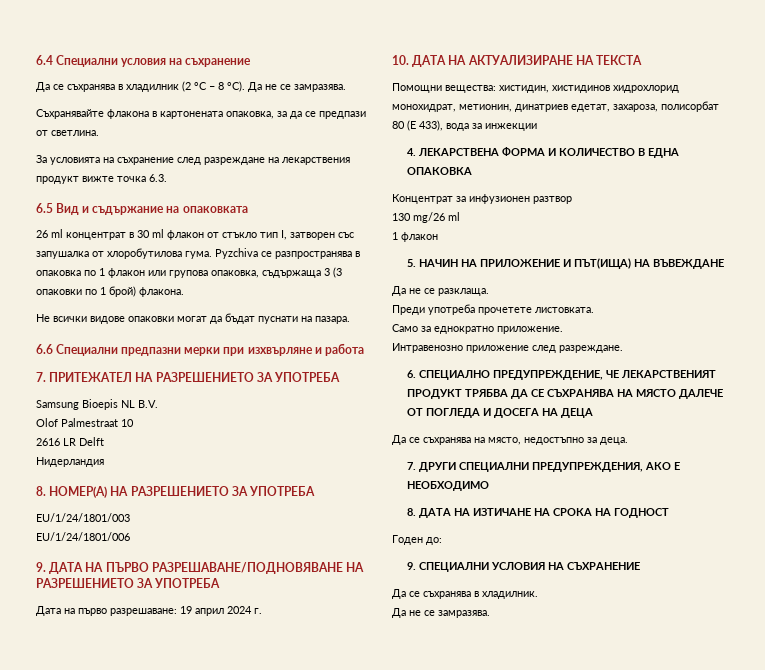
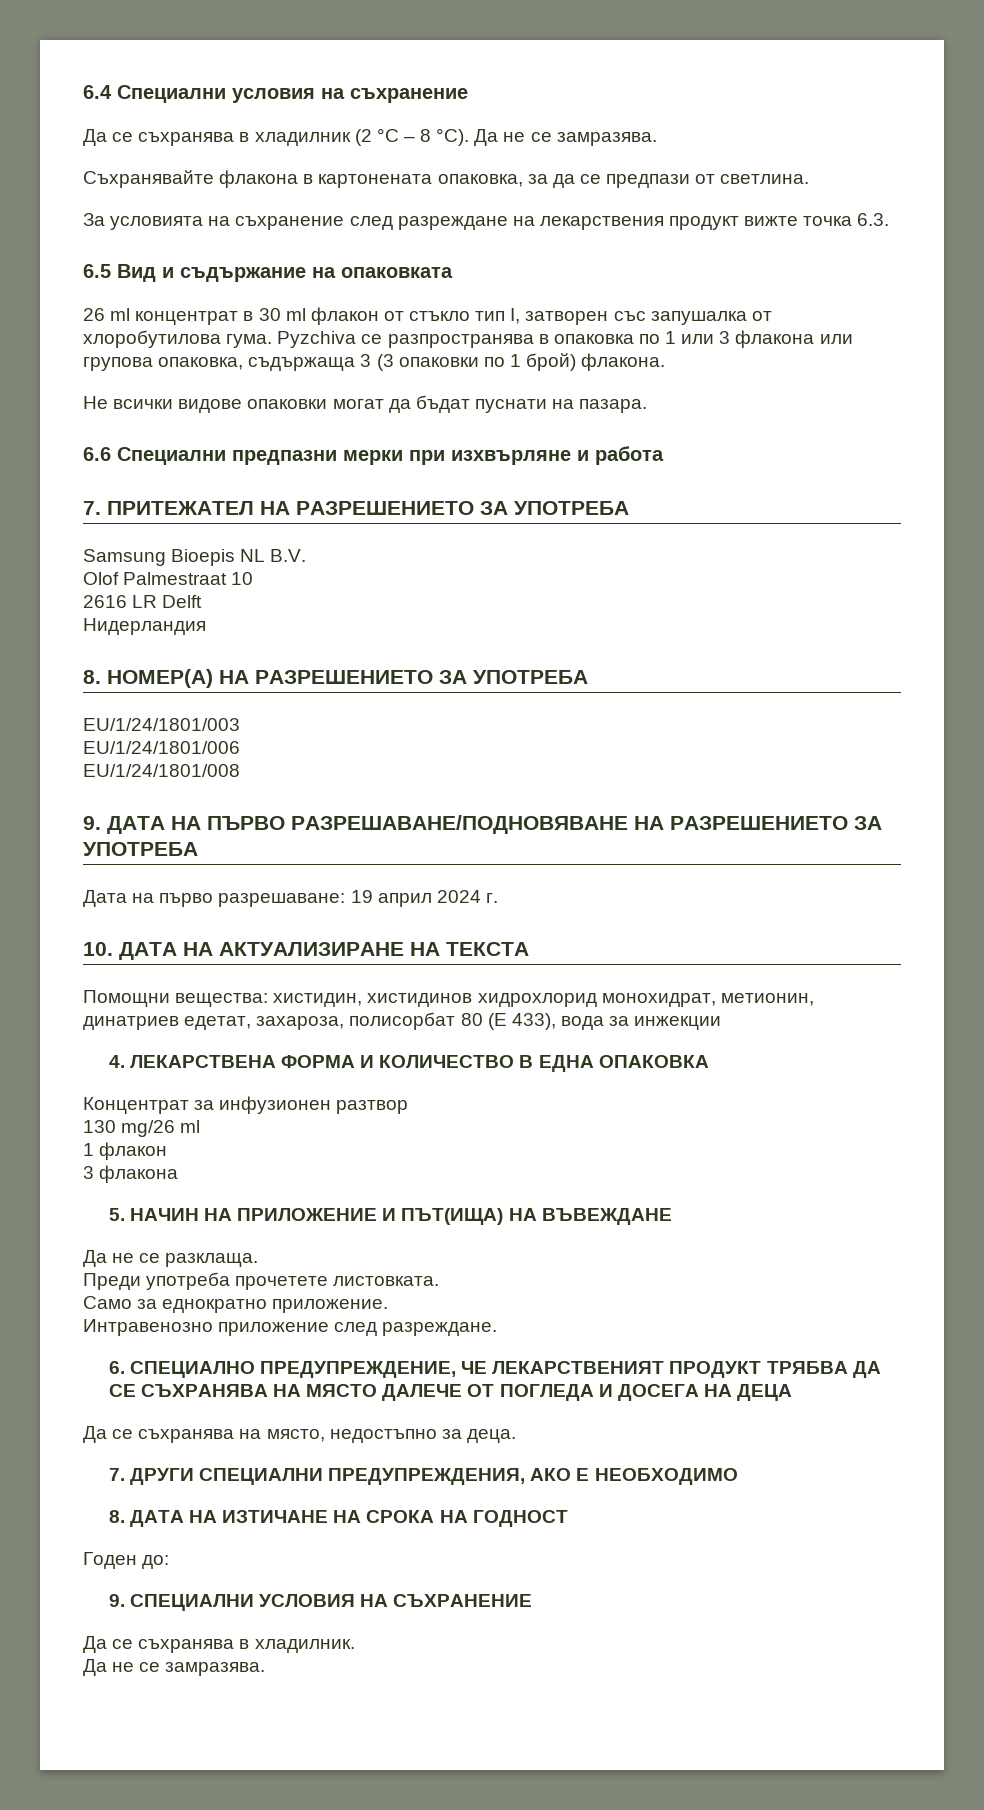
[108,268,145,278] флакон -> [681,330,815,348] или 3 флакона
(130, 536) none -> [83,764,240,777] // EU/1/24/1801/008
(438, 237) none -> [83,1165,179,1183] // 3 флакона

